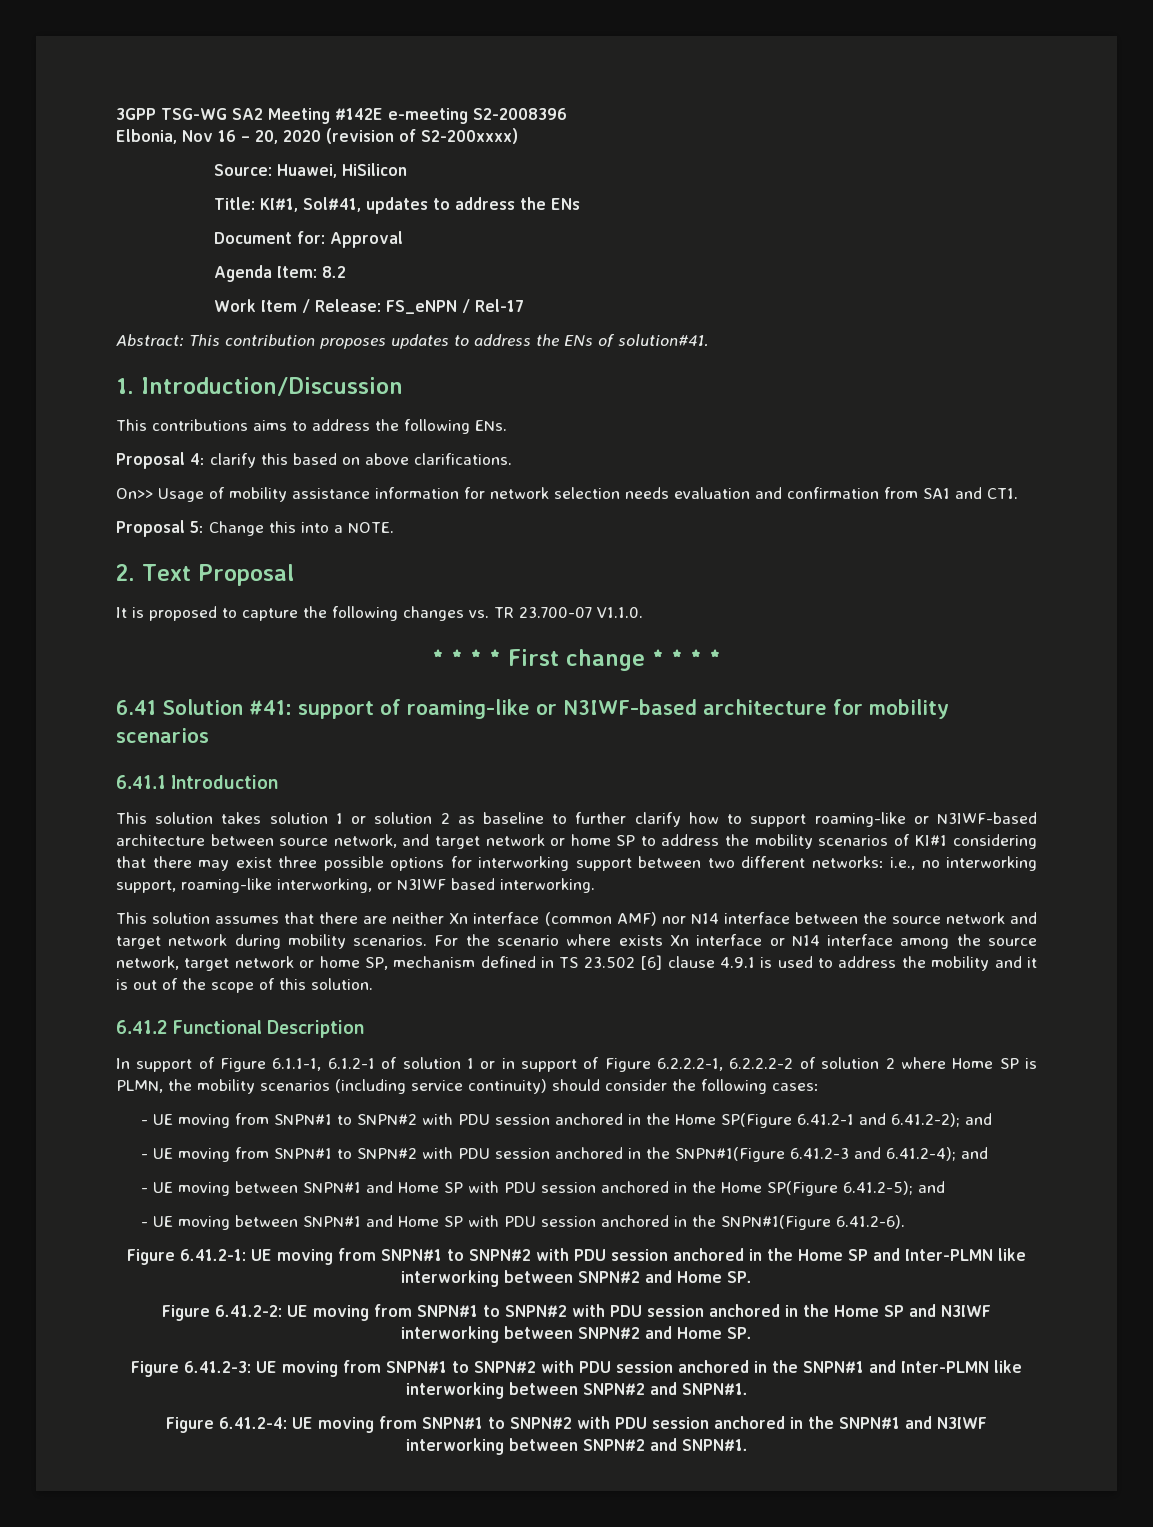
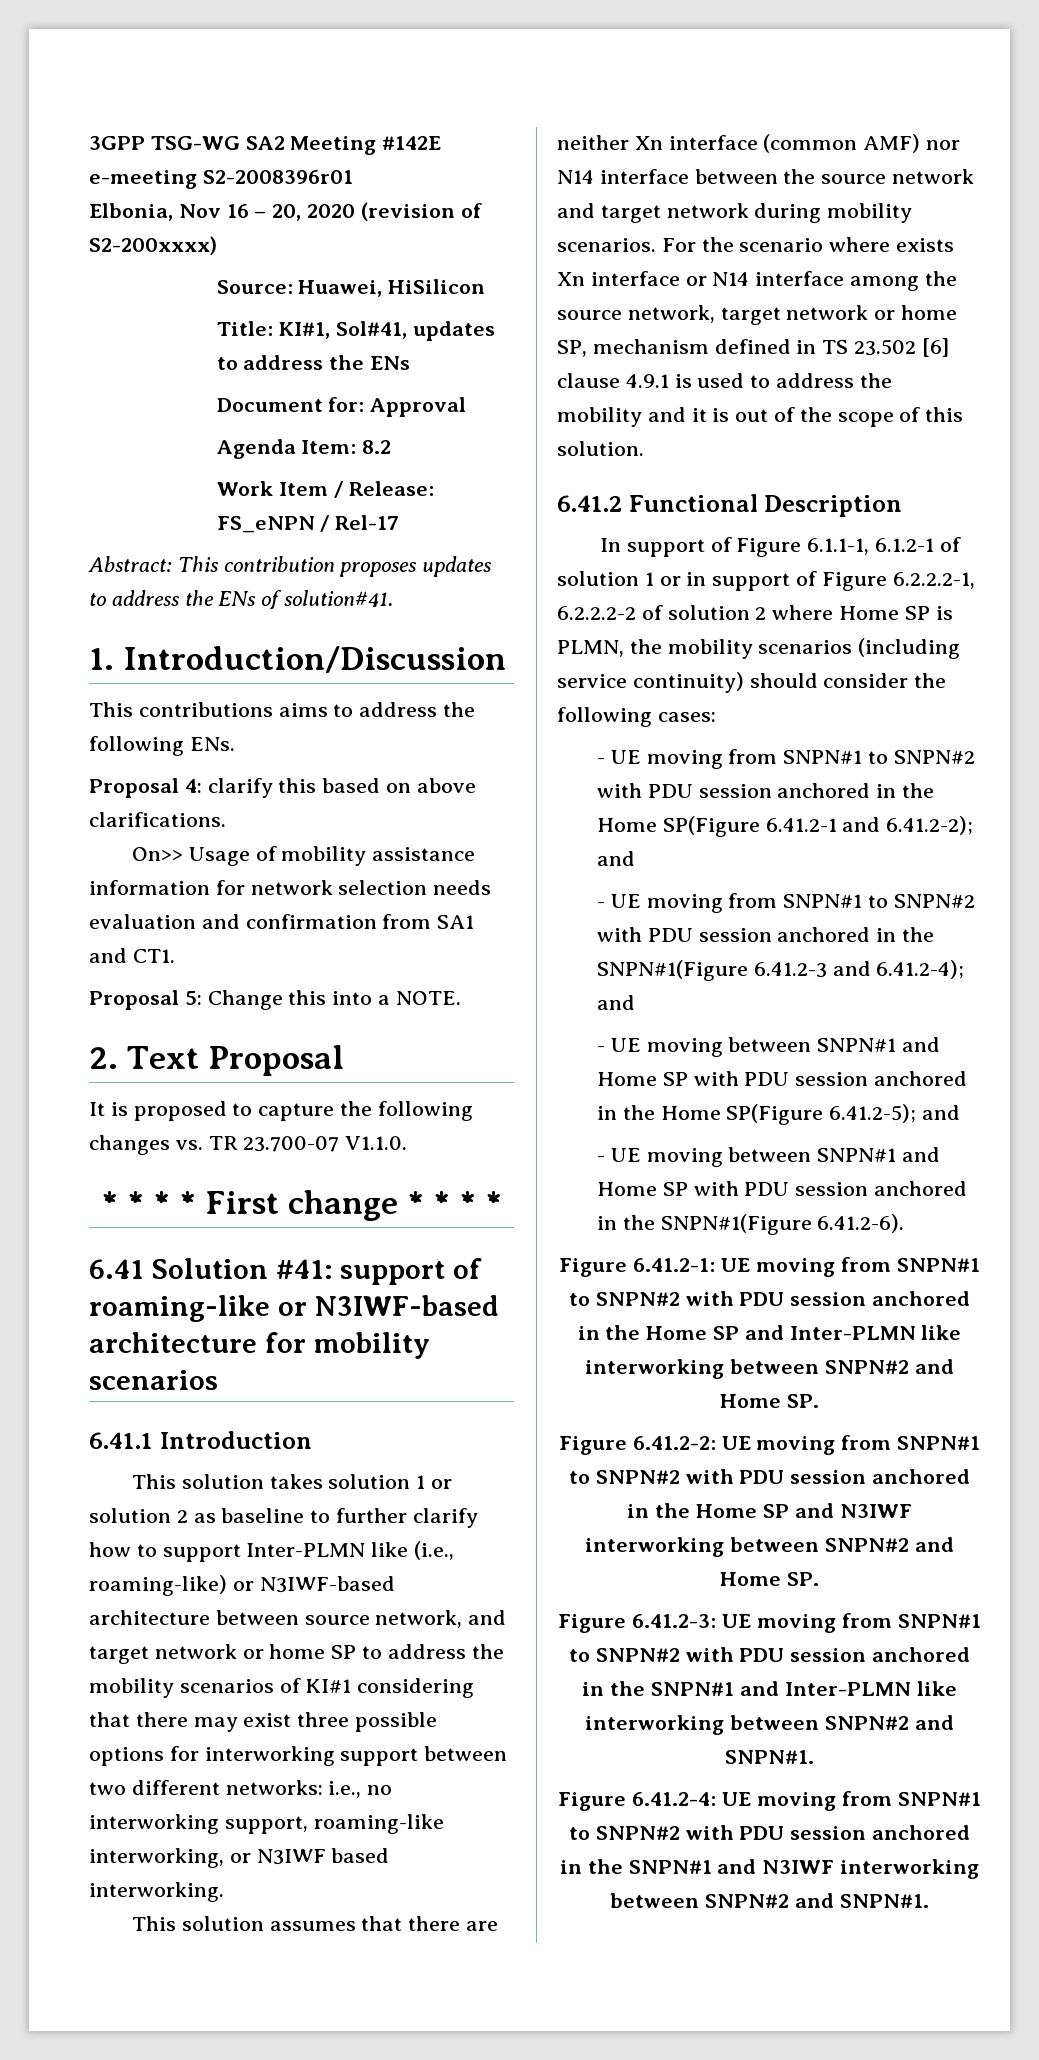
[473,108,567,120] S2-2008396 -> [202,170,353,184] S2-2008396r01
[814,812,906,827] roaming-like -> [246,1541,455,1560] [89,1575,227,1596] Inter-PLMN like (i.e., roaming-like)

